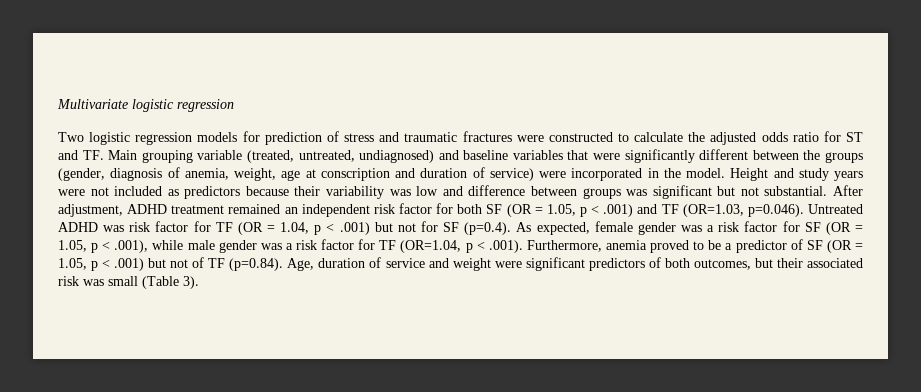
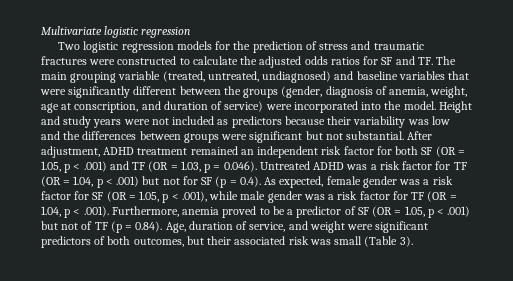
(260, 136) none -> [233,41,251,50] the
[792,131,863,142] [58,150,138,160] ratio for ST and TF. Main -> [330,56,457,65] [41,72,67,80] ratios for SF and TF. The main
[320,168,390,181] conscription -> [74,102,139,113] conscription,
[647,168,659,178] in -> [361,102,382,110] into
[468,185,526,196] difference -> [63,131,137,140] the differences
[626,189,648,196] was -> [221,134,248,140] were
[682,204,804,217] (OR=1.03, p=0.046). -> [148,161,257,173] (OR = 1.03, p = 0.046).
(125, 228) none -> [370,164,377,170] a
[464,222,512,235] (p=0.4). -> [215,176,261,188] (p = 0.4).
[400,240,462,253] (OR=1.04, -> [427,191,457,202] [41,206,61,217] (OR = 1.04,
[229,258,284,271] (p=0.84). -> [110,221,163,233] (p = 0.84).
[385,258,425,268] service -> [249,222,286,232] service,

